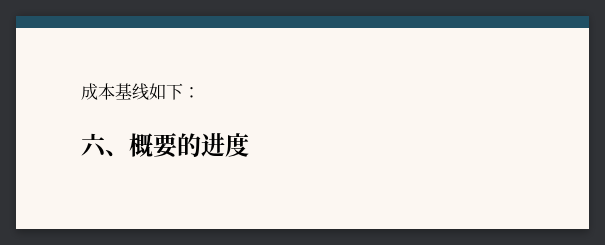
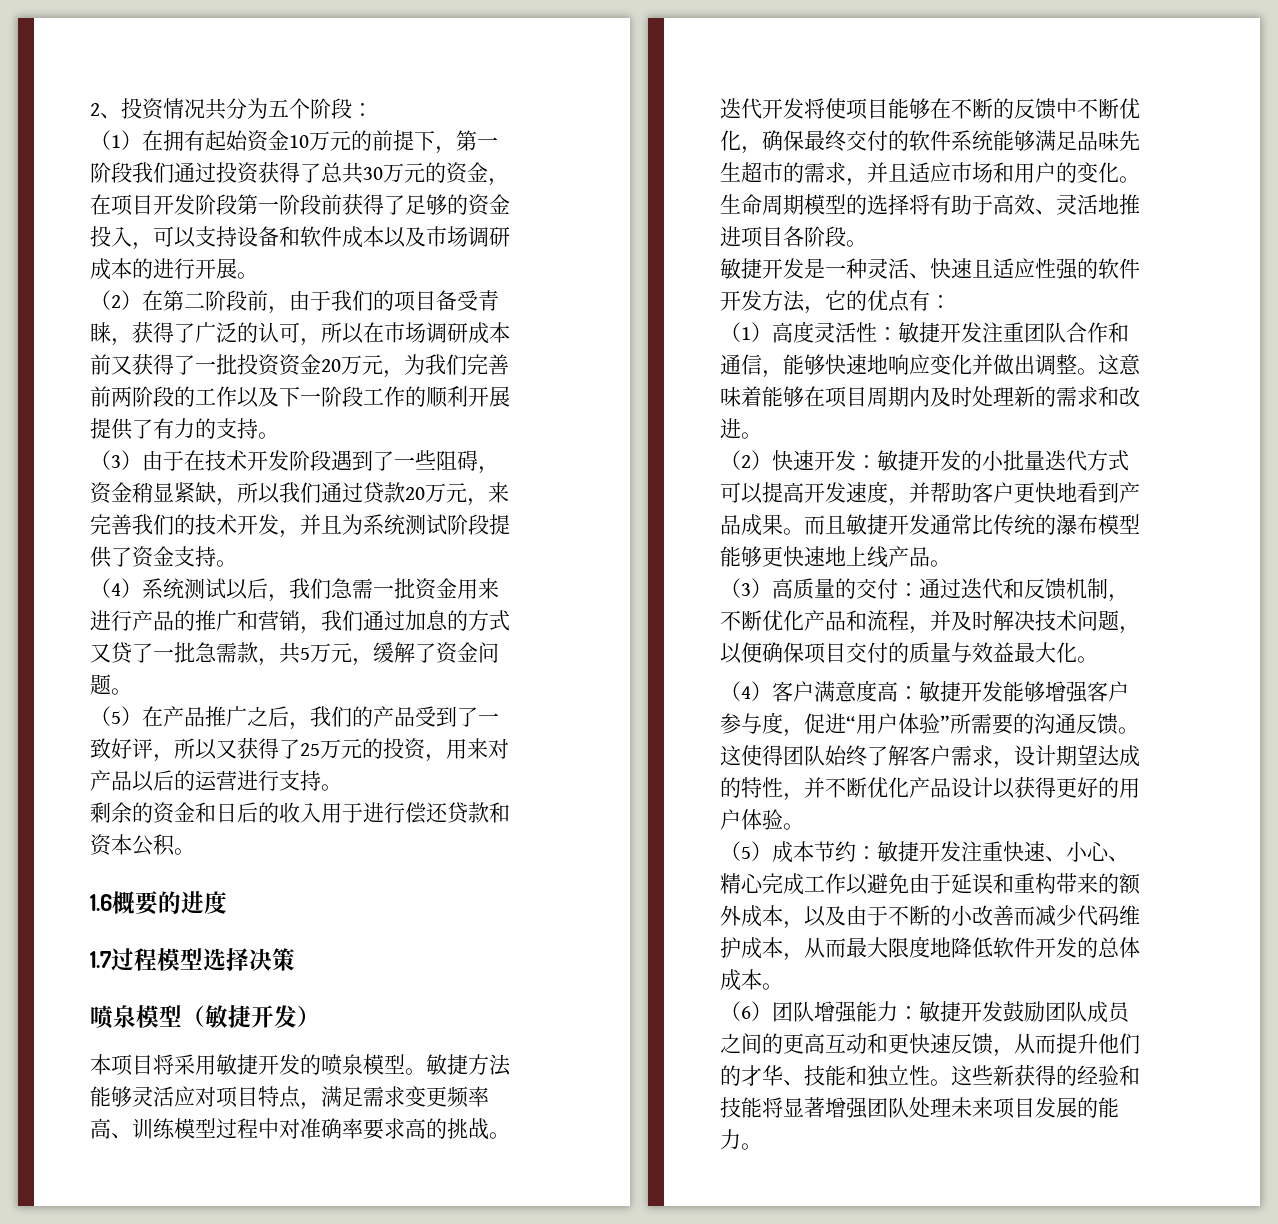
[81,83,200,101] [81,133,249,158] 成本基线如下： // 六、概要的进度 -> [90,98,373,120] [90,130,498,154] [90,161,509,186] [90,193,510,216] [90,226,510,250] [90,258,258,280] [90,290,499,314] [90,321,510,346] [90,353,509,378] [90,386,510,408] [90,418,279,440] [90,450,499,474] [90,482,509,506] [90,514,510,538] [90,546,237,568] [90,578,499,602] [90,610,510,634] [90,642,499,666] [90,674,132,695] [90,706,499,730] [90,737,509,762] [90,770,342,792] [90,802,510,824] [90,834,195,856] [90,891,227,915] [90,948,295,971] [90,1005,320,1029] [90,1054,511,1076] [90,1086,489,1110] [90,1118,510,1140] [720,98,1140,120] [720,130,1140,154] [720,162,1140,186] [720,194,1140,215] [720,226,867,248] [720,258,1140,280] [720,290,951,314] [720,321,1129,343] [720,354,1141,378] [720,386,1140,408] [720,418,762,439] [720,450,1129,471] [720,481,1140,506] [720,514,1140,536] [720,546,951,568] [720,578,1129,602] [720,610,1140,634] [720,642,1098,664] [720,680,1129,703] [720,712,1139,737] [720,745,1140,769] [720,776,1140,801] [720,809,804,830] [720,841,1129,863] [720,873,1141,895] [720,905,1140,929] [720,936,1140,961] [720,969,783,991] [720,1001,1131,1023] [720,1033,1140,1057] [720,1064,1140,1087] [720,1097,1119,1119] [720,1129,762,1150] 2、投资情况共分为五个阶段： // （1）在拥有起始资金10万元的前提下，第一阶段我们通过投资获得了总共30万元的资金，在项目开发阶段第一阶段前获得了足够的资金投入，可以支持设备和软件成本以及市场调研成本的进行开展。 // （2）在第二阶段前，由于我们的项目备受青睐，获得了广泛的认可，所以在市场调研成本前又获得了一批投资资金20万元，为我们完善前两阶段的工作以及下一阶段工作的顺利开展提供了有力的支持。 // （3）由于在技术开发阶段遇到了一些阻碍，资金稍显紧缺，所以我们通过贷款20万元，来完善我们的技术开发，并且为系统测试阶段提供了资金支持。 // （4）系统测试以后，我们急需一批资金用来进行产品的推广和营销，我们通过加息的方式又贷了一批急需款，共5万元，缓解了资金问题。 // （5）在产品推广之后，我们的产品受到了一致好评，所以又获得了25万元的投资，用来对产品以后的运营进行支持。 // 剩余的资金和日后的收入用于进行偿还贷款和资本公积。 // 1.6概要的进度 // 1.7过程模型选择决策 // 喷泉模型（敏捷开发） // 本项目将采用敏捷开发的喷泉模型。敏捷方法能够灵活应对项目特点，满足需求变更频率高、训练模型过程中对准确率要求高的挑战。迭代开发将使项目能够在不断的反馈中不断优化，确保最终交付的软件系统能够满足品味先生超市的需求，并且适应市场和用户的变化。生命周期模型的选择将有助于高效、灵活地推进项目各阶段。 // 敏捷开发是一种灵活、快速且适应性强的软件开发方法，它的优点有： // （1）高度灵活性：敏捷开发注重团队合作和通信，能够快速地响应变化并做出调整。这意味着能够在项目周期内及时处理新的需求和改进。 // （2）快速开发：敏捷开发的小批量迭代方式可以提高开发速度，并帮助客户更快地看到产品成果。而且敏捷开发通常比传统的瀑布模型能够更快速地上线产品。 // （3）高质量的交付：通过迭代和反馈机制，不断优化产品和流程，并及时解决技术问题，以便确保项目交付的质量与效益最大化。 // （4）客户满意度高：敏捷开发能够增强客户参与度，促进“用户体验”所需要的沟通反馈。这使得团队始终了解客户需求，设计期望达成的特性，并不断优化产品设计以获得更好的用户体验。 // （5）成本节约：敏捷开发注重快速、小心、精心完成工作以避免由于延误和重构带来的额外成本，以及由于不断的小改善而减少代码维护成本，从而最大限度地降低软件开发的总体成本。 // （6）团队增强能力：敏捷开发鼓励团队成员之间的更高互动和更快速反馈，从而提升他们的才华、技能和独立性。这些新获得的经验和技能将显著增强团队处理未来项目发展的能力。

